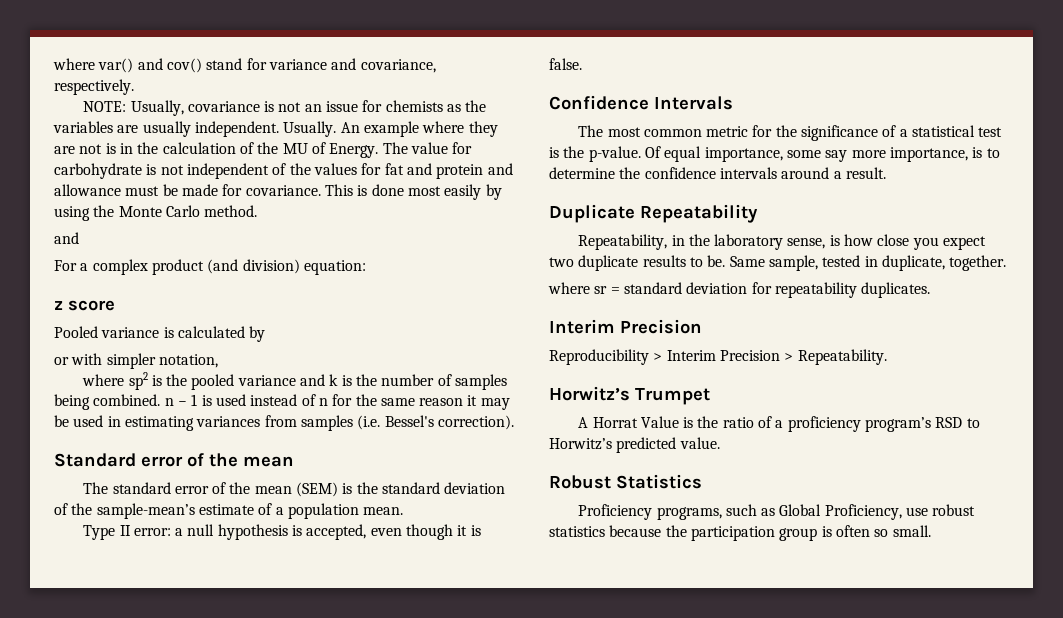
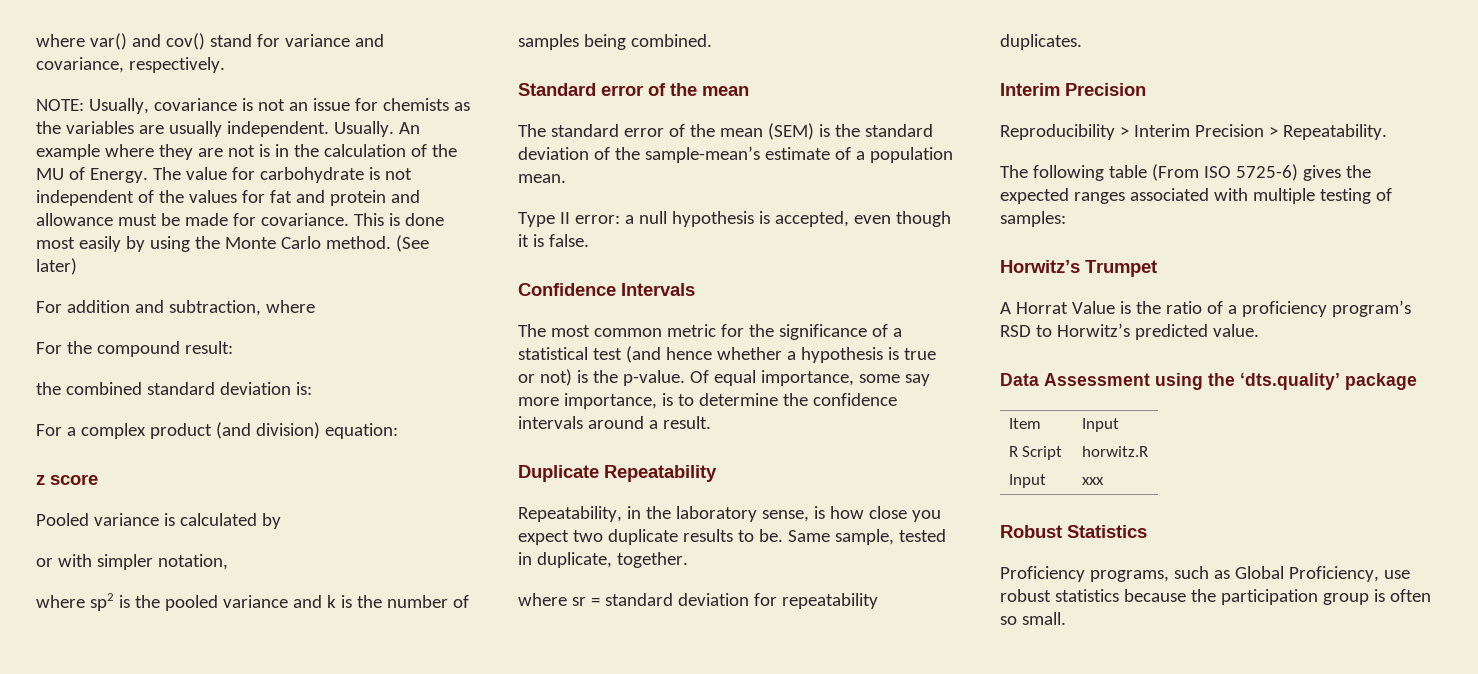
[54,232,79,244] // and -> [395,235,429,252] [36,258,77,275] [36,300,315,316] [36,341,233,357] [36,382,312,395] (See later) // For addition and subtraction, where // For the compound result: // the combined standard deviation is:
[164,394,510,410] [54,415,514,431] n − 1 is used instead of n for the same reason it may be used in estimating variances from samples (i.e. Bessel's correction). -> (712, 40) none
(1003, 132) none -> [625,346,936,363] [518,369,572,386] (and hence whether a hypothesis is true or not)
(887, 357) none -> [1000,164,1371,181] [1000,188,1392,204] [1000,211,1066,227] // The following table (From ISO 5725-6) gives the expected ranges associated with multiple testing of samples:
(720, 443) none -> [1000,373,1417,390] [1008,418,1041,429] [1081,418,1119,432] [1008,446,1063,460] [1081,446,1148,457] [1008,474,1046,488] [1081,477,1104,485] // Data Assessment using the ‘dts.quality’ package // Item | Input // R Script | horwitz.R // Input | xxx

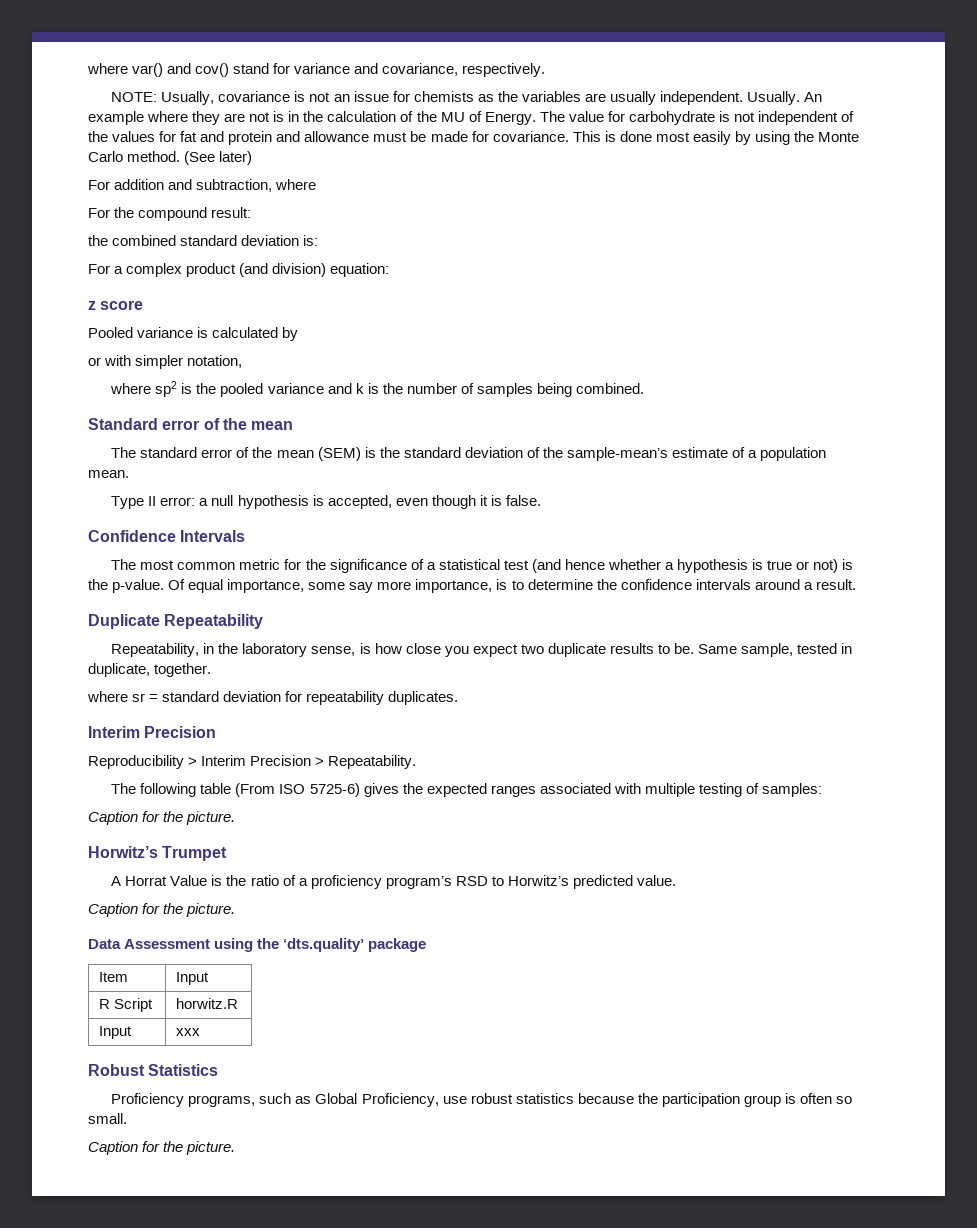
(1066, 219) none -> [88,811,236,825] // Caption for the picture.
(1259, 330) none -> [88,903,236,917] // Caption for the picture.
(1066, 618) none -> [88,1141,236,1155] // Caption for the picture.

